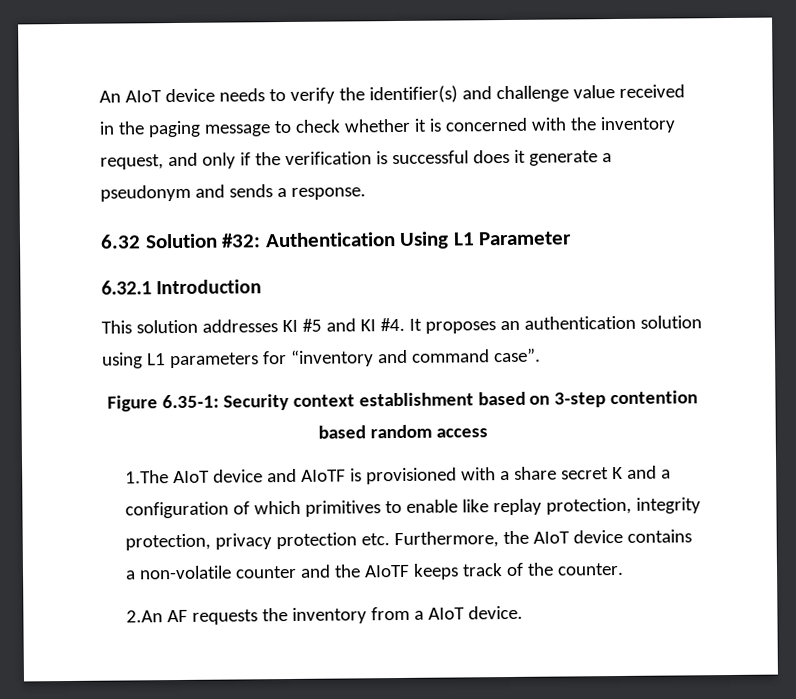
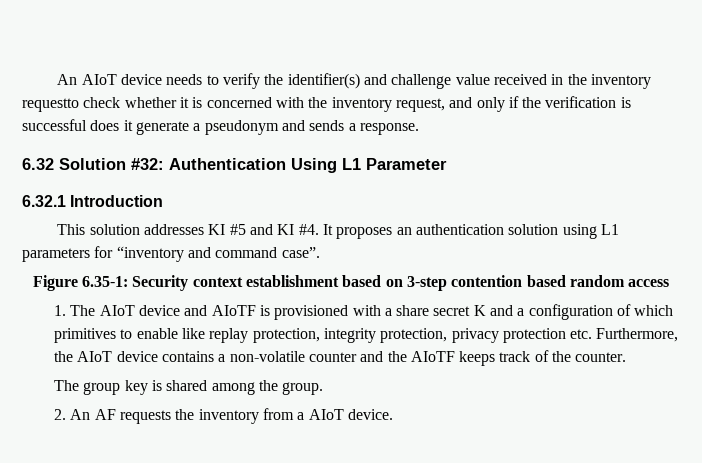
[147,120,292,138] paging message to -> [590,74,651,89] [22,98,79,112] inventory requestto
[125,470,170,484] 1.The -> [53,305,96,316] 1. The
[126,610,164,623] 2.An -> [53,380,324,395] [53,409,91,420] The group key is shared among the group. // 2. An

